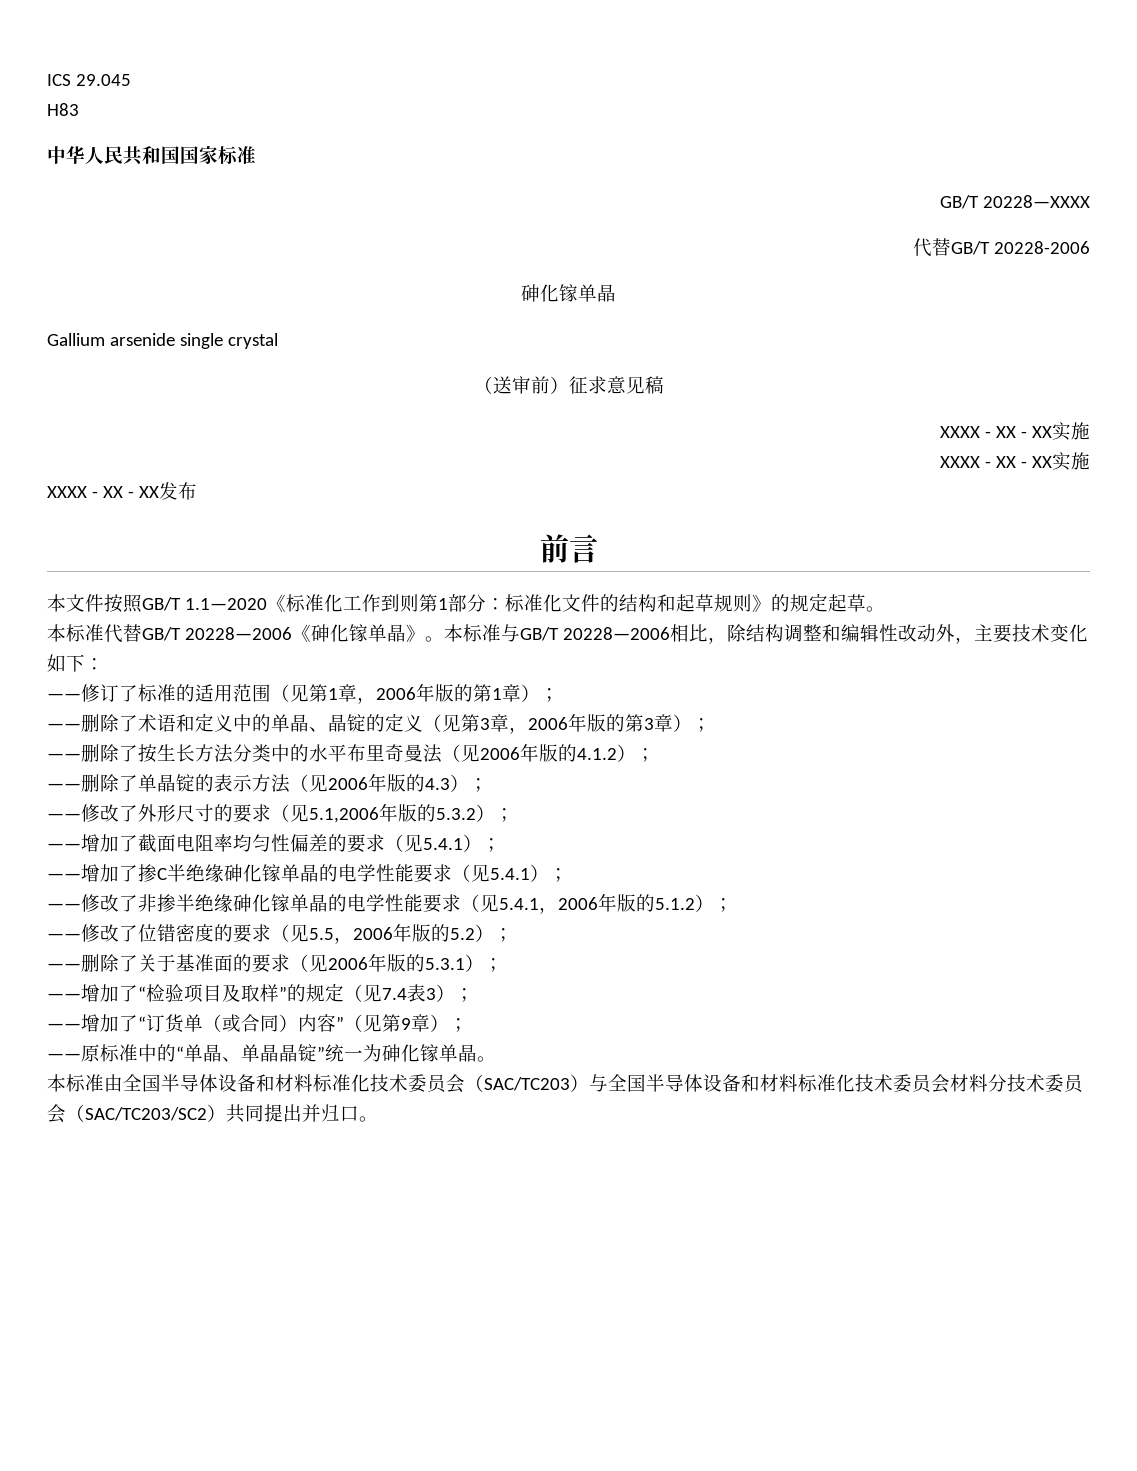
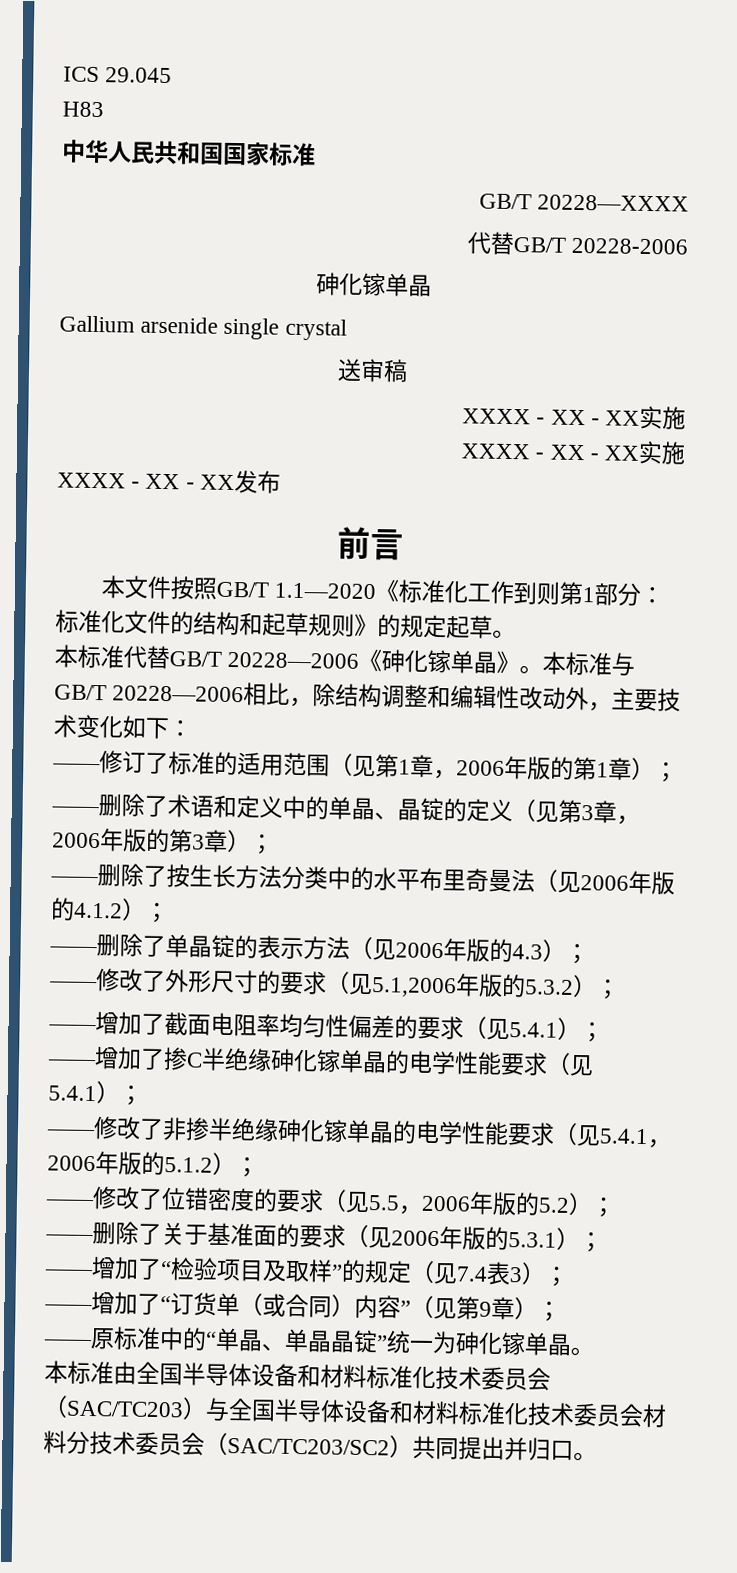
[473,376,645,394] （送审前）征求意见 -> [337,358,385,383] 送审

